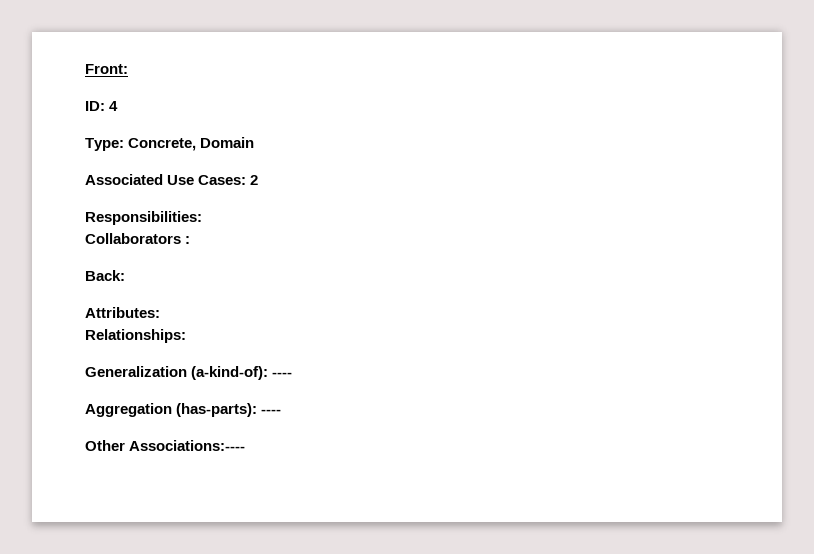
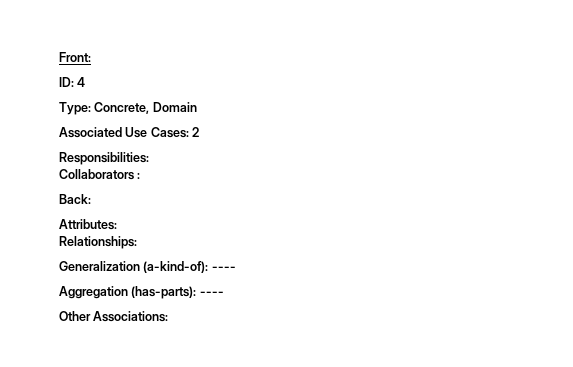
[129,440,246,451] Associations:---- -> [93,311,169,322] Associations:

